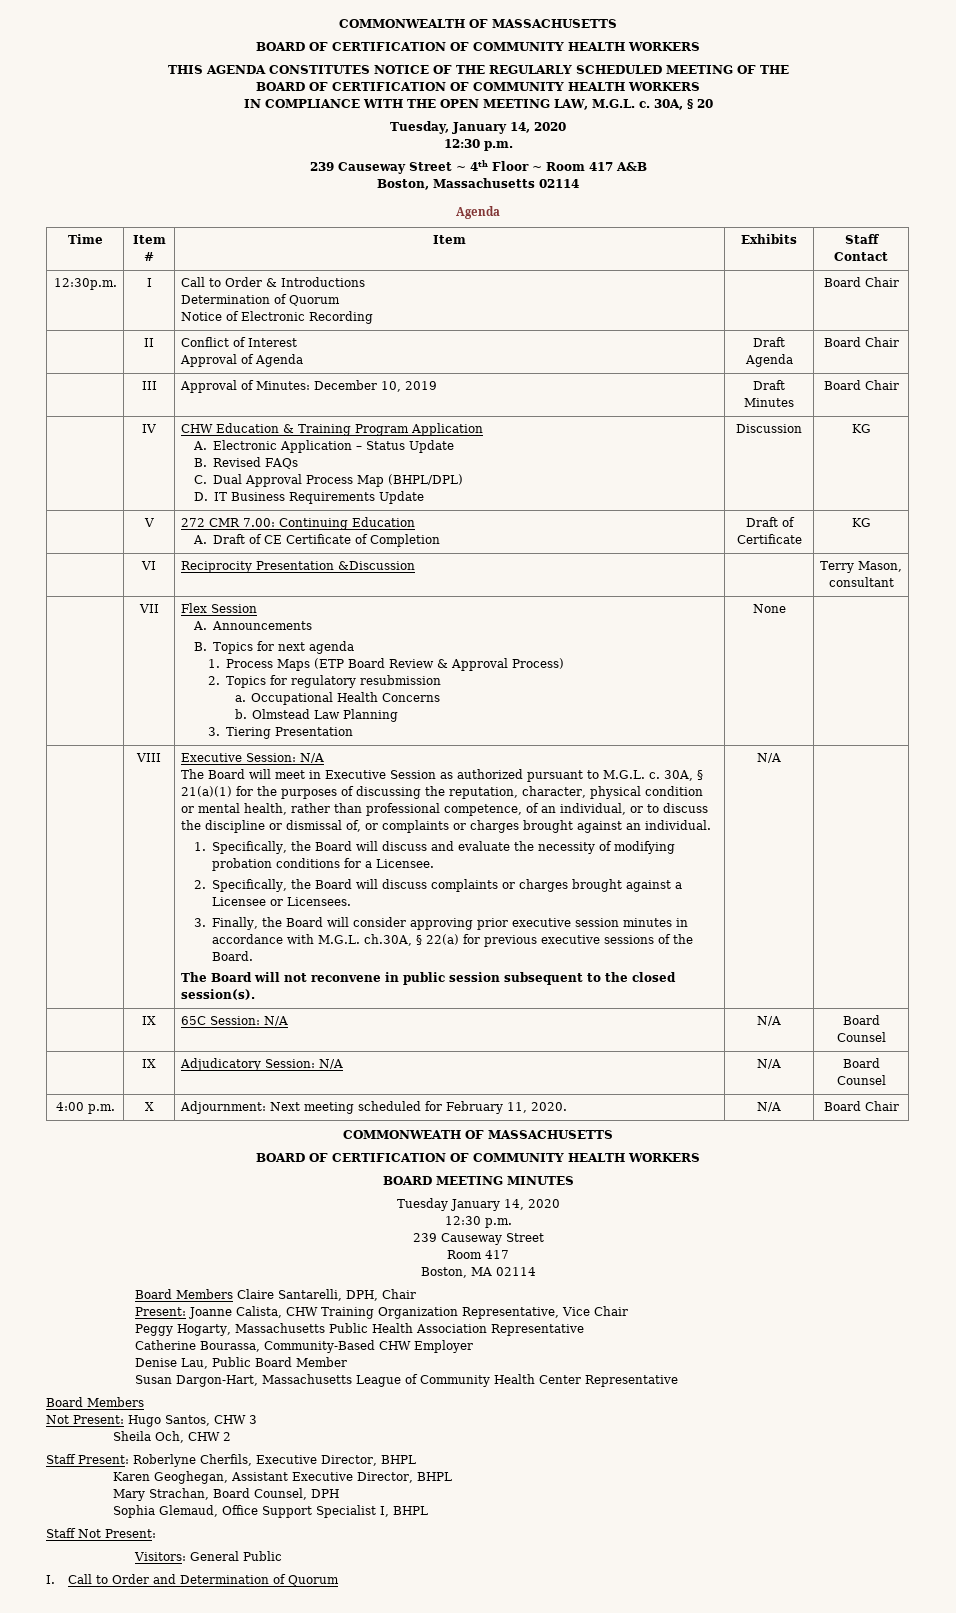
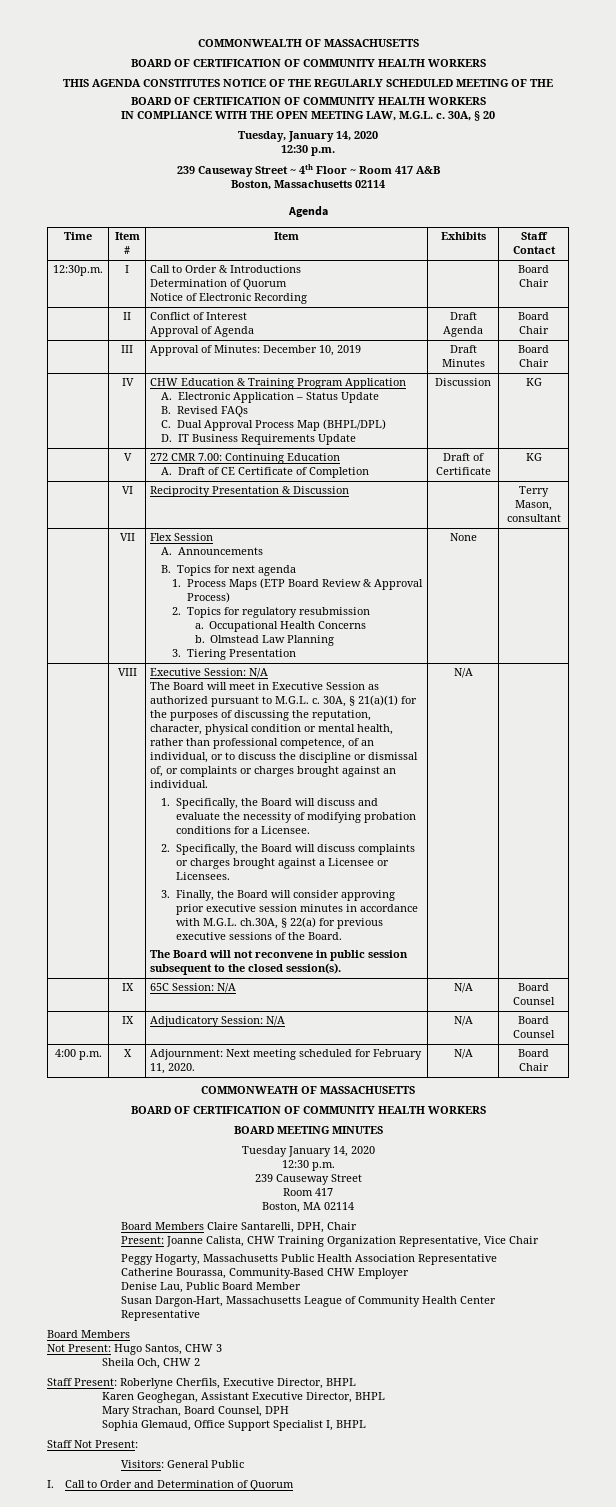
[337,561,415,570] &Discussion -> [282,486,350,494] & Discussion

